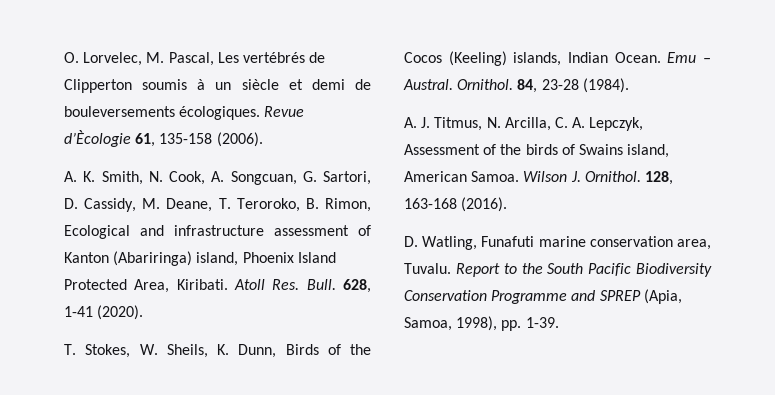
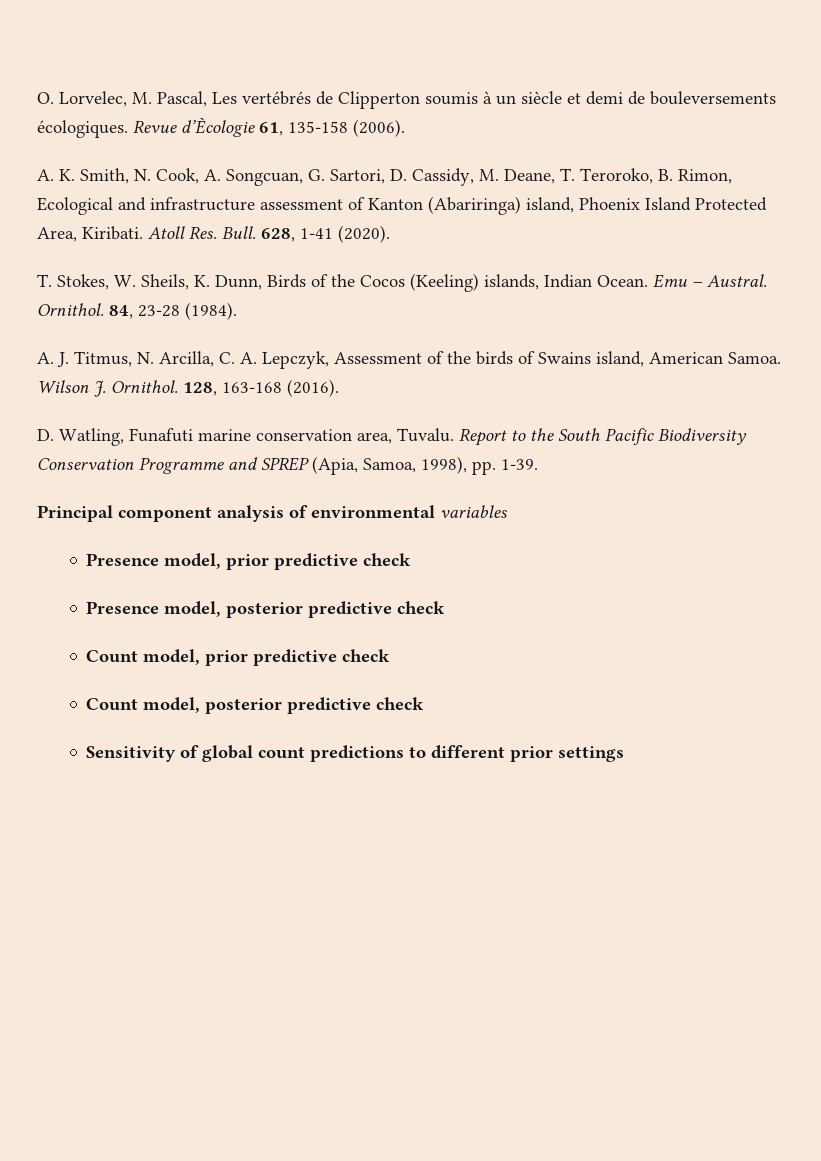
(559, 322) none -> [37,505,507,522] [86,553,412,570] [86,601,446,618] [86,649,391,666] [86,697,425,714] [86,745,625,762] // Principal component analysis of environmental variables // Presence model, prior predictive check // Presence model, posterior predictive check // Count model, prior predictive check // Count model, posterior predictive check // Sensitivity of global count predictions to different prior settings

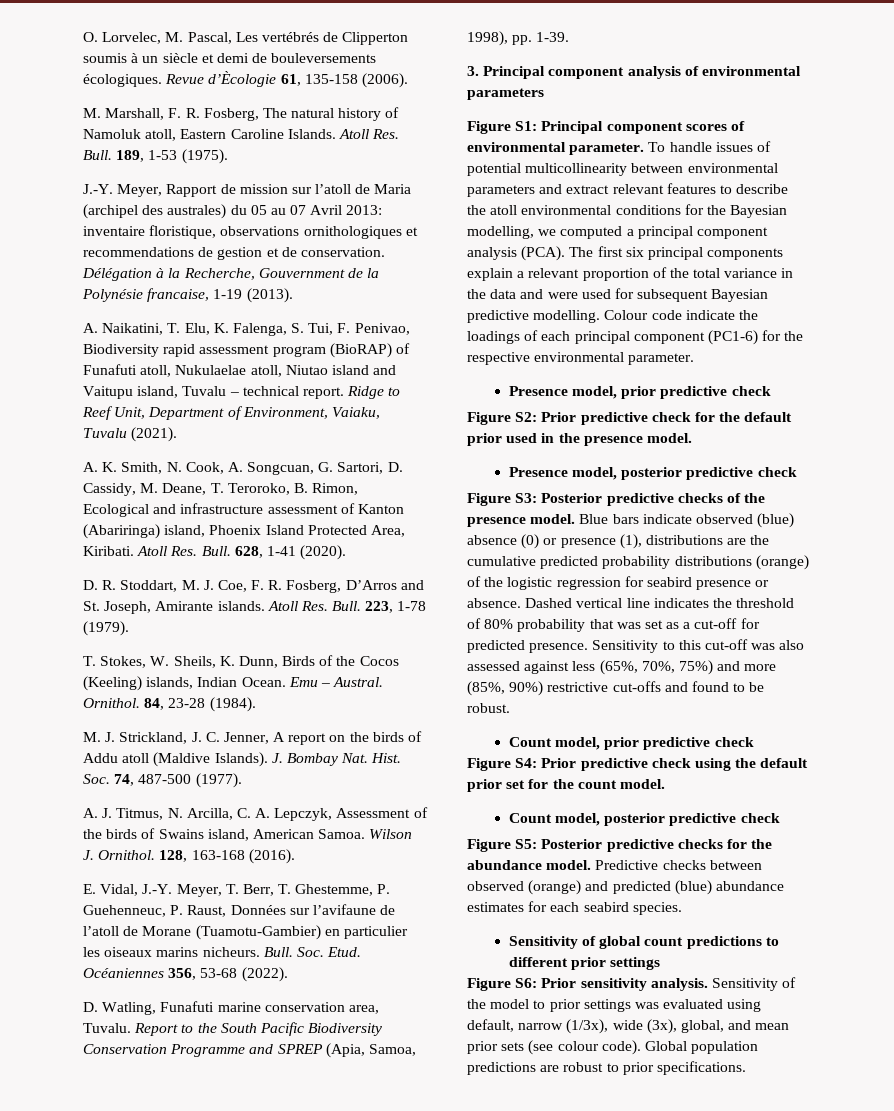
(405, 128) none -> [83,107,400,121] [83,129,400,141] [83,149,228,164] [83,184,412,197] [83,204,383,219] [83,225,418,239] [83,247,385,260] [82,268,380,281] [82,288,293,303] [83,323,410,336] [83,343,410,358] [83,364,397,377] [83,386,401,399] [82,406,380,420] [83,427,178,442] // M. Marshall, F. R. Fosberg, The natural history of Namoluk atoll, Eastern Caroline Islands. Atoll Res. Bull. 189, 1-53 (1975). // J.-Y. Meyer, Rapport de mission sur l’atoll de Maria (archipel des australes) du 05 au 07 Avril 2013: inventaire floristique, observations ornithologiques et recommendations de gestion et de conservation. Délégation à la Recherche, Gouvernment de la Polynésie francaise, 1-19 (2013). // A. Naikatini, T. Elu, K. Falenga, S. Tui, F. Penivao, Biodiversity rapid assessment program (BioRAP) of Funafuti atoll, Nukulaelae atoll, Niutao island and Vaitupu island, Tuvalu – technical report. Ridge to Reef Unit, Department of Environment, Vaiaku, Tuvalu (2021).
(390, 234) none -> [83,580,424,593] [83,601,427,614] [83,621,129,636] // D. R. Stoddart, M. J. Coe, F. R. Fosberg, D’Arros and St. Joseph, Amirante islands. Atoll Res. Bull. 223, 1-78 (1979).
(237, 311) none -> [83,731,423,745] [83,752,402,767] [83,773,242,788] // M. J. Strickland, J. C. Jenner, A report on the birds of Addu atoll (Maldive Islands). J. Bombay Nat. Hist. Soc. 74, 487-500 (1977).
(339, 388) none -> [83,884,391,897] [83,904,396,917] [83,925,408,940] [83,947,362,957] [83,967,288,982] // E. Vidal, J.-Y. Meyer, T. Berr, T. Ghestemme, P. Guehenneuc, P. Raust, Données sur l’avifaune de l’atoll de Morane (Tuamotu-Gambier) en particulier les oiseaux marins nicheurs. Bull. Soc. Etud. Océaniennes 356, 53-68 (2022).
(538, 464) none -> [467,66,479,76] 3.
[440,505,507,518] variables -> [467,88,544,100] [467,121,745,134] [467,141,771,155] [467,163,778,176] [467,183,789,197] [467,204,788,218] [467,226,768,239] [467,246,784,261] [467,267,794,281] [467,288,769,302] [467,310,758,323] [467,330,804,345] [467,352,695,365] parameters // Figure S1: Principal component scores of environmental parameter. To handle issues of potential multicollinearity between environmental parameters and extract relevant features to describe the atoll environmental conditions for the Bayesian modelling, we computed a principal component analysis (PCA). The first six principal components explain a relevant proportion of the total variance in the data and were used for subsequent Bayesian predictive modelling. Colour code indicate the loadings of each principal component (PC1-6) for the respective environmental parameter.
(412, 559) none -> [467,412,793,425] [467,433,692,446] // Figure S2: Prior predictive check for the default prior used in the presence model.
(446, 607) none -> [467,493,766,506] [467,513,795,528] [467,534,770,549] [467,555,809,570] [467,576,770,590] [467,598,795,608] [467,618,760,632] [467,639,805,653] [467,660,777,675] [467,681,765,696] [467,703,510,713] // Figure S3: Posterior predictive checks of the presence model. Blue bars indicate observed (blue) absence (0) or presence (1), distributions are the cumulative predicted probability distributions (orange) of the logistic regression for seabird presence or absence. Dashed vertical line indicates the threshold of 80% probability that was set as a cut-off for predicted presence. Sensitivity to this cut-off was also assessed against less (65%, 70%, 75%) and more (85%, 90%) restrictive cut-offs and found to be robust.
(391, 655) none -> [467,758,809,771] [467,779,665,792] // Figure S4: Prior predictive check using the default prior set for the count model.
(425, 703) none -> [467,839,773,852] [467,860,762,870] [467,880,784,895] [467,901,682,915] // Figure S5: Posterior predictive checks for the abundance model. Predictive checks between observed (orange) and predicted (blue) abundance estimates for each seabird species.
(625, 754) none -> [467,977,797,991] [467,999,762,1012] [467,1019,790,1034] [467,1040,759,1055] [467,1061,746,1075] // Figure S6: Prior sensitivity analysis. Sensitivity of the model to prior settings was evaluated using default, narrow (1/3x), wide (3x), global, and mean prior sets (see colour code). Global population predictions are robust to prior specifications.

